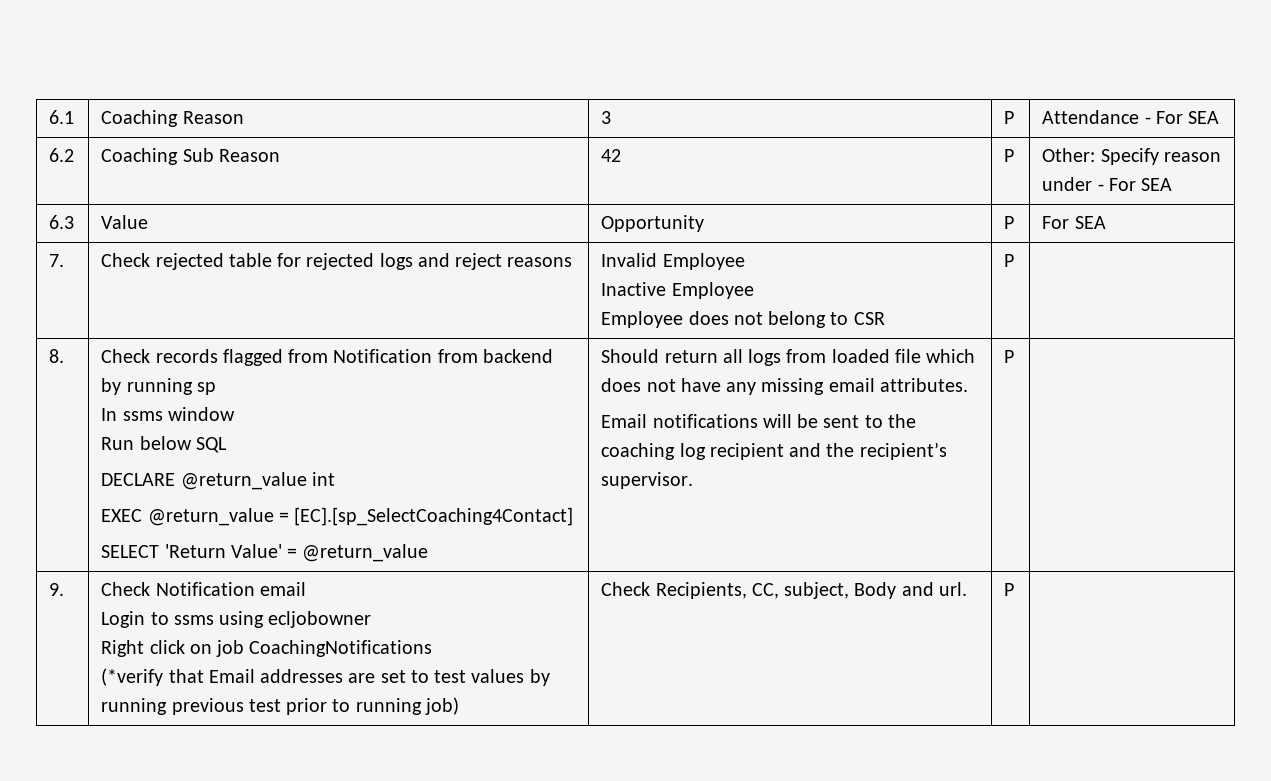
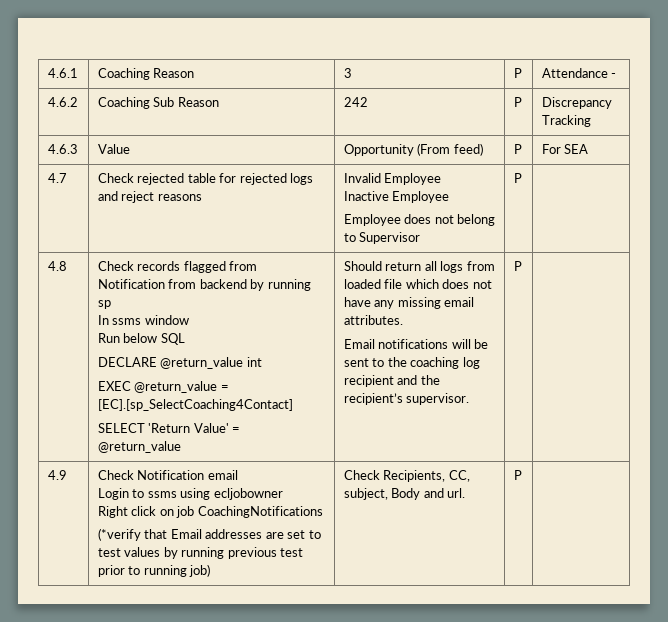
[49,110,75,124] 6.1 -> [47,68,78,78] 4.6.1
[1155,111,1220,124] [49,148,75,162] For SEA // 6.2 -> [47,97,78,107] // 4.6.2
[601,149,622,162] [1004,149,1015,162] [1042,148,1221,165] [1042,177,1173,191] [49,215,75,229] 42 | P | Other: Specify reason under - For SEA // 6.3 -> [343,97,368,107] [513,97,522,107] [541,97,612,109] [541,115,591,127] [47,144,78,154] 242 | P | Discrepancy Tracking // 4.6.3
(705, 223) none -> [417,143,483,156] (From feed)
[49,254,65,267] 7. -> [47,173,67,183] 4.7
[853,312,885,325] [1004,254,1015,267] [49,349,65,363] CSR | P | // 8. -> [359,232,421,244] [513,173,522,183] [47,261,67,271] Supervisor | P | // 4.8
[49,583,65,596] 9. -> [47,470,67,480] 4.9

